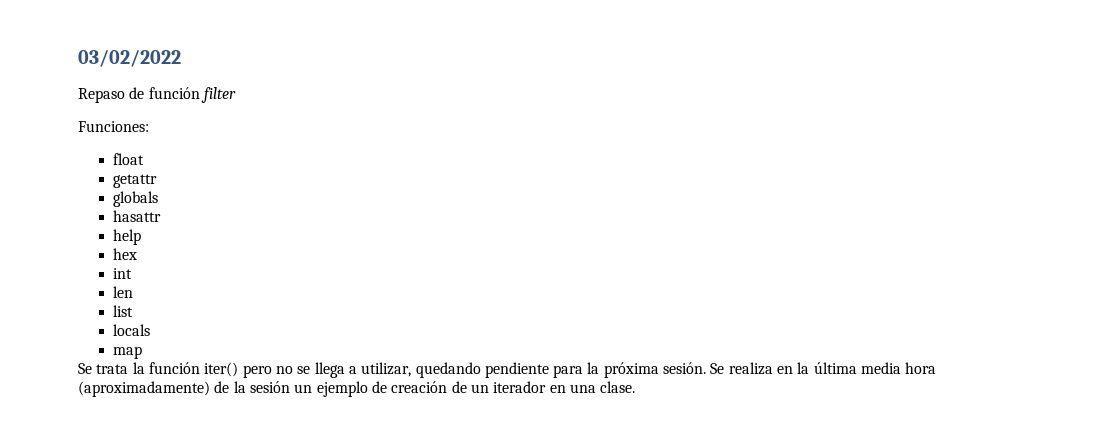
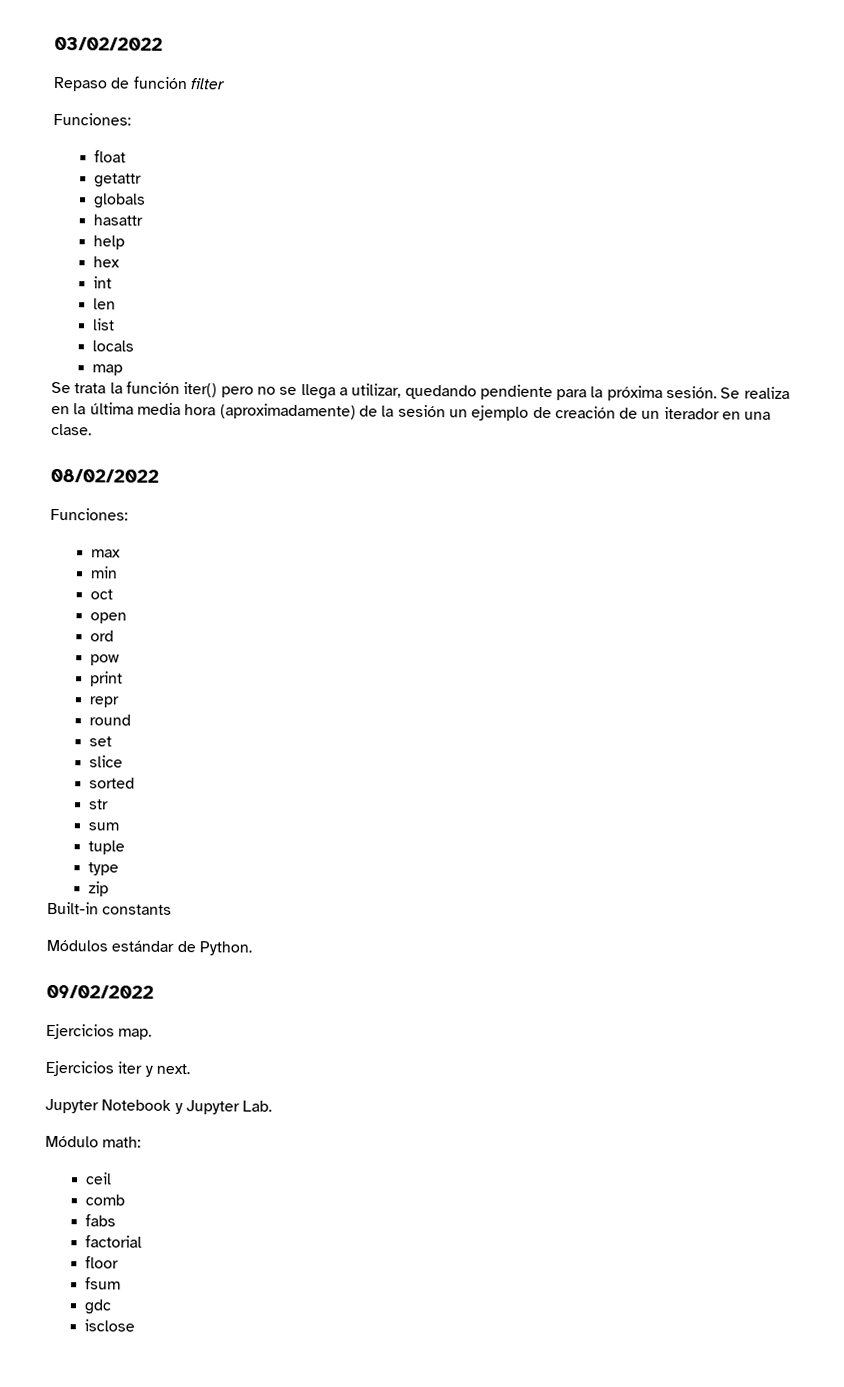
(636, 387) none -> [50,468,159,483] [50,507,128,521] [90,549,121,558] [89,566,118,579] [89,589,113,600] [89,612,127,624] [89,630,114,642] [89,654,120,666] [89,671,123,687] [88,696,119,708] [88,714,131,726] [88,736,112,747] [88,755,123,768] [88,777,135,789] [88,799,109,810] [87,822,119,831] [87,840,125,855] [87,862,119,876] [87,881,109,897] [47,901,173,915] [46,939,252,956] [46,984,154,999] [46,1023,153,1040] [45,1060,190,1077] [45,1098,273,1115] [45,1135,142,1148] [84,1172,112,1185] [84,1194,125,1206] [84,1214,116,1227] [84,1235,142,1248] [84,1256,119,1269] [84,1277,121,1290] [83,1299,112,1315] [83,1319,135,1332] // 08/02/2022 // Funciones: // max // min // oct // open // ord // pow // print // repr // round // set // slice // sorted // str // sum // tuple // type // zip // Built-in constants // Módulos estándar de Python. // 09/02/2022 // Ejercicios map. // Ejercicios iter y next. // Jupyter Notebook y Jupyter Lab. // Módulo math: // ceil // comb // fabs // factorial // floor // fsum // gdc // isclose

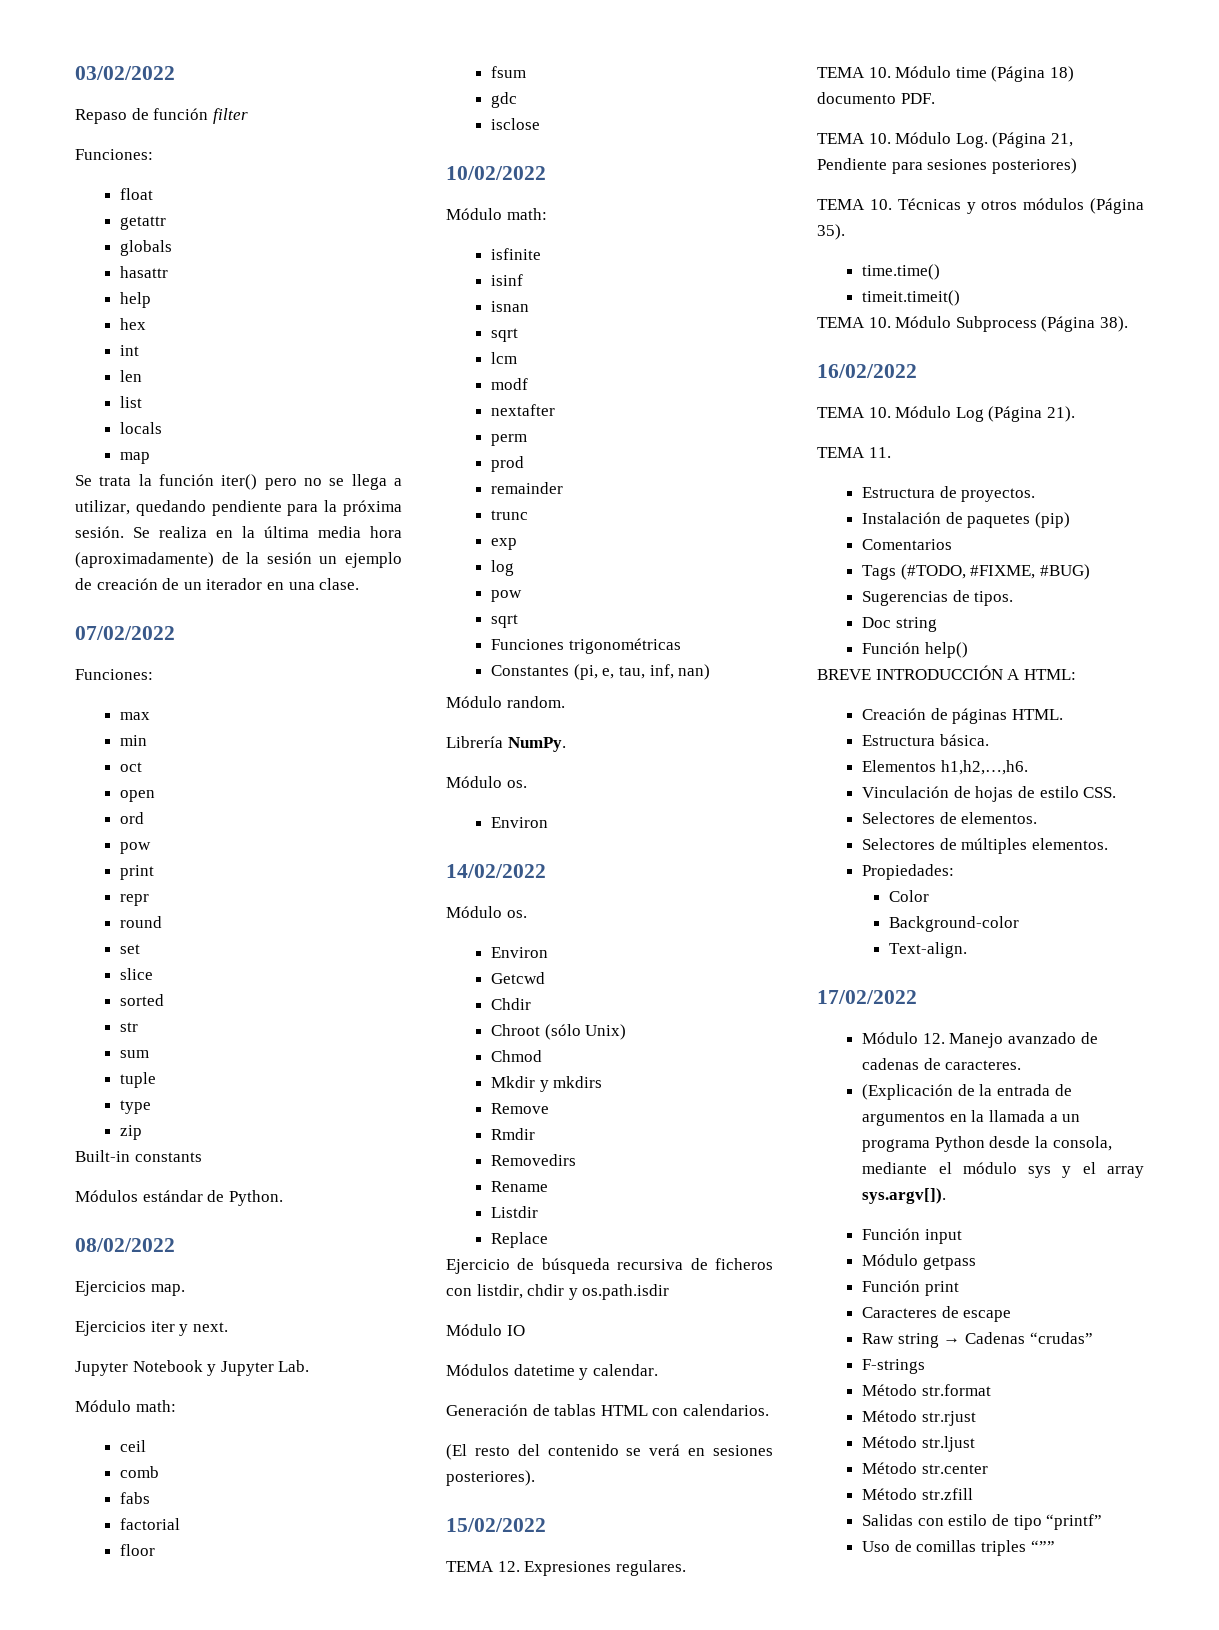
[50,468,159,483] 08/02/2022 -> [75,626,175,640] 07/02/2022
[46,984,154,999] 09/02/2022 -> [75,1238,175,1252] 08/02/2022
(135, 1325) none -> [446,166,546,180] [446,208,547,220] [491,248,542,260] [491,274,524,286] [491,301,530,312] [491,328,519,342] [491,352,518,364] [491,378,529,390] [491,404,556,416] [491,434,528,446] [491,456,525,472] [491,482,564,494] [491,510,529,520] [491,538,518,550] [491,560,515,576] [491,590,523,602] [491,614,519,628] [491,638,681,654] [491,664,711,680] [446,696,565,708] [446,736,566,752] [446,776,527,788] [491,817,549,828] [446,864,546,878] [446,906,527,918] [491,947,549,958] [491,972,546,984] [491,998,532,1010] [491,1024,627,1040] [491,1050,543,1062] [491,1076,603,1092] [491,1103,550,1114] [491,1128,536,1140] [491,1154,577,1166] [491,1181,549,1192] [491,1206,539,1218] [491,1232,549,1248] [446,1258,773,1274] [446,1284,670,1300] [446,1324,525,1336] [446,1364,658,1380] [446,1404,769,1416] [446,1444,773,1460] [446,1470,535,1486] [446,1518,546,1532] [446,1560,686,1576] [817,66,1074,82] [817,92,935,104] [817,132,1073,148] [817,158,1077,174] [817,198,1144,214] [817,224,845,240] [862,264,941,280] [862,290,961,306] [817,316,1128,332] [817,364,917,378] [817,406,1075,422] [817,447,891,458] [862,486,1036,502] [862,512,1071,528] [862,539,953,550] [862,564,1091,580] [862,590,1014,606] [862,617,937,632] [862,642,968,658] [817,665,1076,680] [862,708,1064,724] [862,734,989,746] [862,760,1028,775] [862,786,1117,802] [862,812,1038,824] [862,838,1109,854] [862,864,955,880] [888,890,929,902] [888,916,1019,932] [888,942,967,958] [817,990,917,1004] [862,1032,1098,1048] [862,1058,1022,1070] [862,1084,1072,1100] [862,1110,1081,1126] [862,1136,1112,1152] [862,1162,1144,1178] [862,1188,947,1204] [862,1228,962,1244] [862,1254,976,1270] [862,1280,959,1296] [862,1306,1012,1322] [862,1332,1093,1348] [862,1359,926,1374] [862,1384,991,1396] [862,1410,976,1426] [862,1436,975,1452] [862,1462,988,1474] [862,1488,973,1500] [862,1514,1103,1530] [862,1540,1055,1556] // 10/02/2022 // Módulo math: // isfinite // isinf // isnan // sqrt // lcm // modf // nextafter // perm // prod // remainder // trunc // exp // log // pow // sqrt // Funciones trigonométricas // Constantes (pi, e, tau, inf, nan) // Módulo random. // Librería NumPy. // Módulo os. // Environ // 14/02/2022 // Módulo os. // Environ // Getcwd // Chdir // Chroot (sólo Unix) // Chmod // Mkdir y mkdirs // Remove // Rmdir // Removedirs // Rename // Listdir // Replace // Ejercicio de búsqueda recursiva de ficheros con listdir, chdir y os.path.isdir // Módulo IO // Módulos datetime y calendar. // Generación de tablas HTML con calendarios. // (El resto del contenido se verá en sesiones posteriores). // 15/02/2022 // TEMA 12. Expresiones regulares. // TEMA 10. Módulo time (Página 18) documento PDF. // TEMA 10. Módulo Log. (Página 21, Pendiente para sesiones posteriores) // TEMA 10. Técnicas y otros módulos (Página 35). // time.time() // timeit.timeit() // TEMA 10. Módulo Subprocess (Página 38). // 16/02/2022 // TEMA 10. Módulo Log (Página 21). // TEMA 11. // Estructura de proyectos. // Instalación de paquetes (pip) // Comentarios // Tags (#TODO, #FIXME, #BUG) // Sugerencias de tipos. // Doc string // Función help() // BREVE INTRODUCCIÓN A HTML: // Creación de páginas HTML. // Estructura básica. // Elementos h1,h2,…,h6. // Vinculación de hojas de estilo CSS. // Selectores de elementos. // Selectores de múltiples elementos. // Propiedades: // Color // Background-color // Text-align. // 17/02/2022 // Módulo 12. Manejo avanzado de cadenas de caracteres. // (Explicación de la entrada de argumentos en la llamada a un programa Python desde la consola, mediante el módulo sys y el array sys.argv[]). // Función input // Módulo getpass // Función print // Caracteres de escape // Raw string → Cadenas “crudas” // F-strings // Método str.format // Método str.rjust // Método str.ljust // Método str.center // Método str.zfill // Salidas con estilo de tipo “printf” // Uso de comillas triples “””

